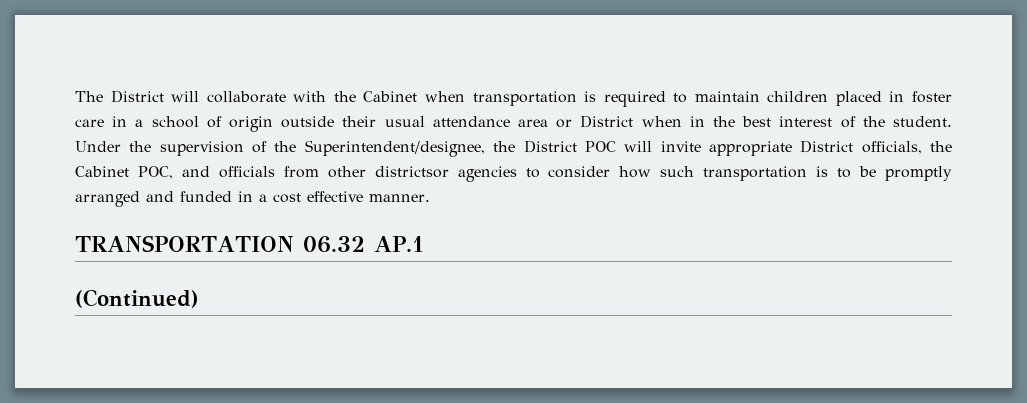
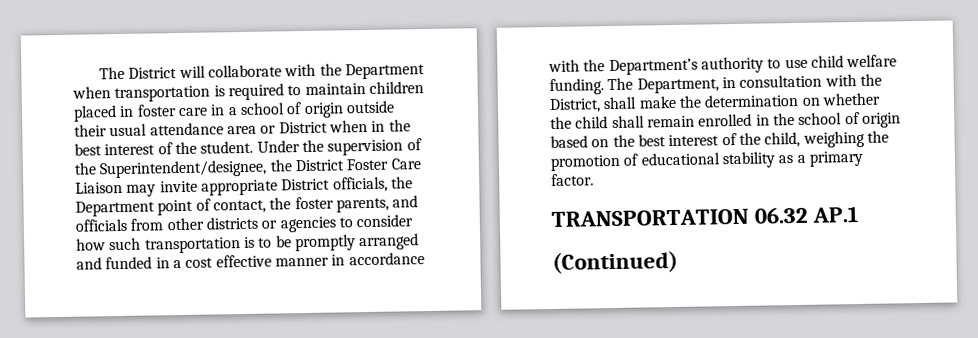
[363,91,418,102] Cabinet -> [344,63,425,80] Department
[584,141,653,152] POC will -> [346,158,421,171] [75,181,157,197] Foster Care Liaison may
[75,166,173,179] Cabinet POC, -> [75,196,389,217] Department point of contact, the foster parents,
[374,166,449,178] districtsor -> [205,216,278,230] districts or
[369,194,430,202] manner. -> [274,252,425,267] [548,54,898,76] [549,73,882,96] [549,92,881,114] [550,111,901,129] [550,130,889,148] [550,150,863,171] [551,173,594,186] manner in accordance with the Department’s authority to use child welfare funding. The Department, in consultation with the District, shall make the determination on whether the child shall remain enrolled in the school of origin based on the best interest of the child, weighing the promotion of educational stability as a primary factor.

